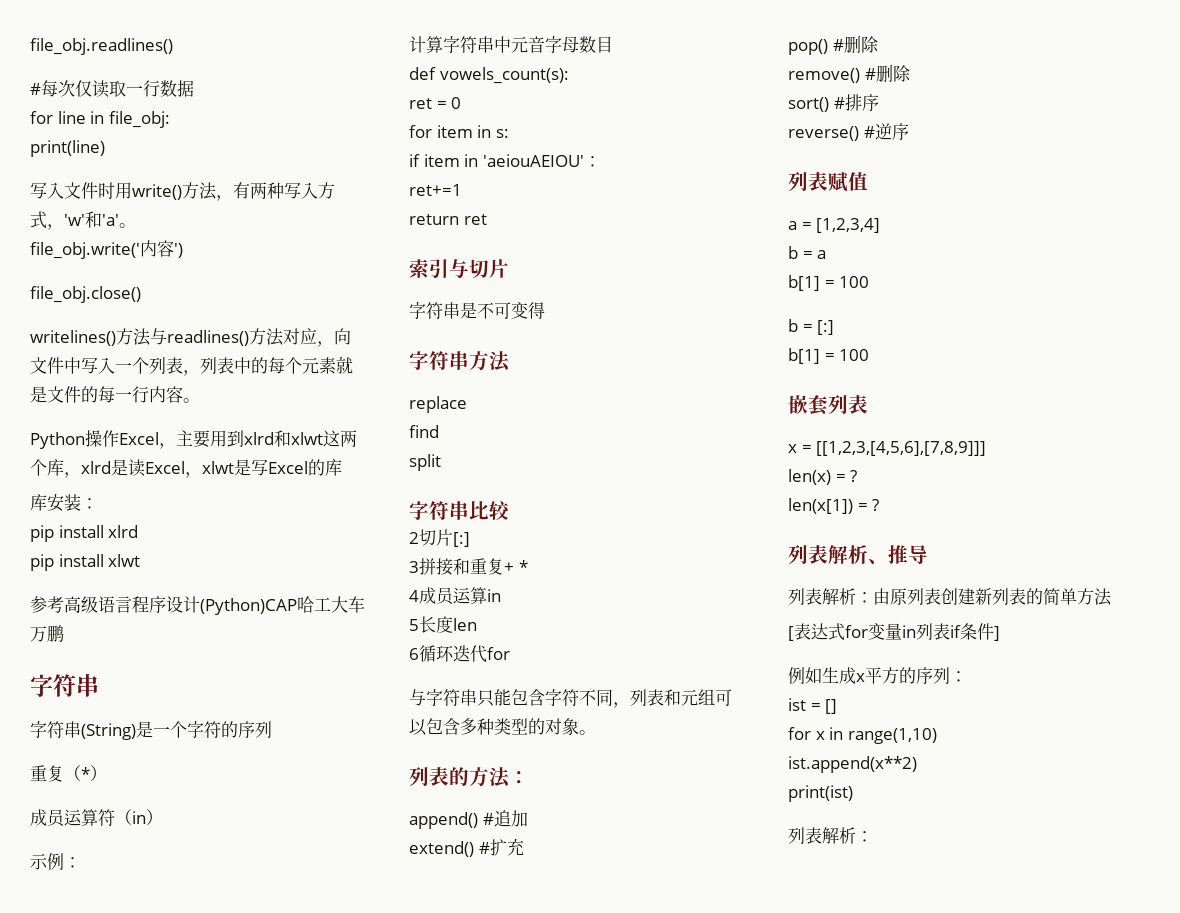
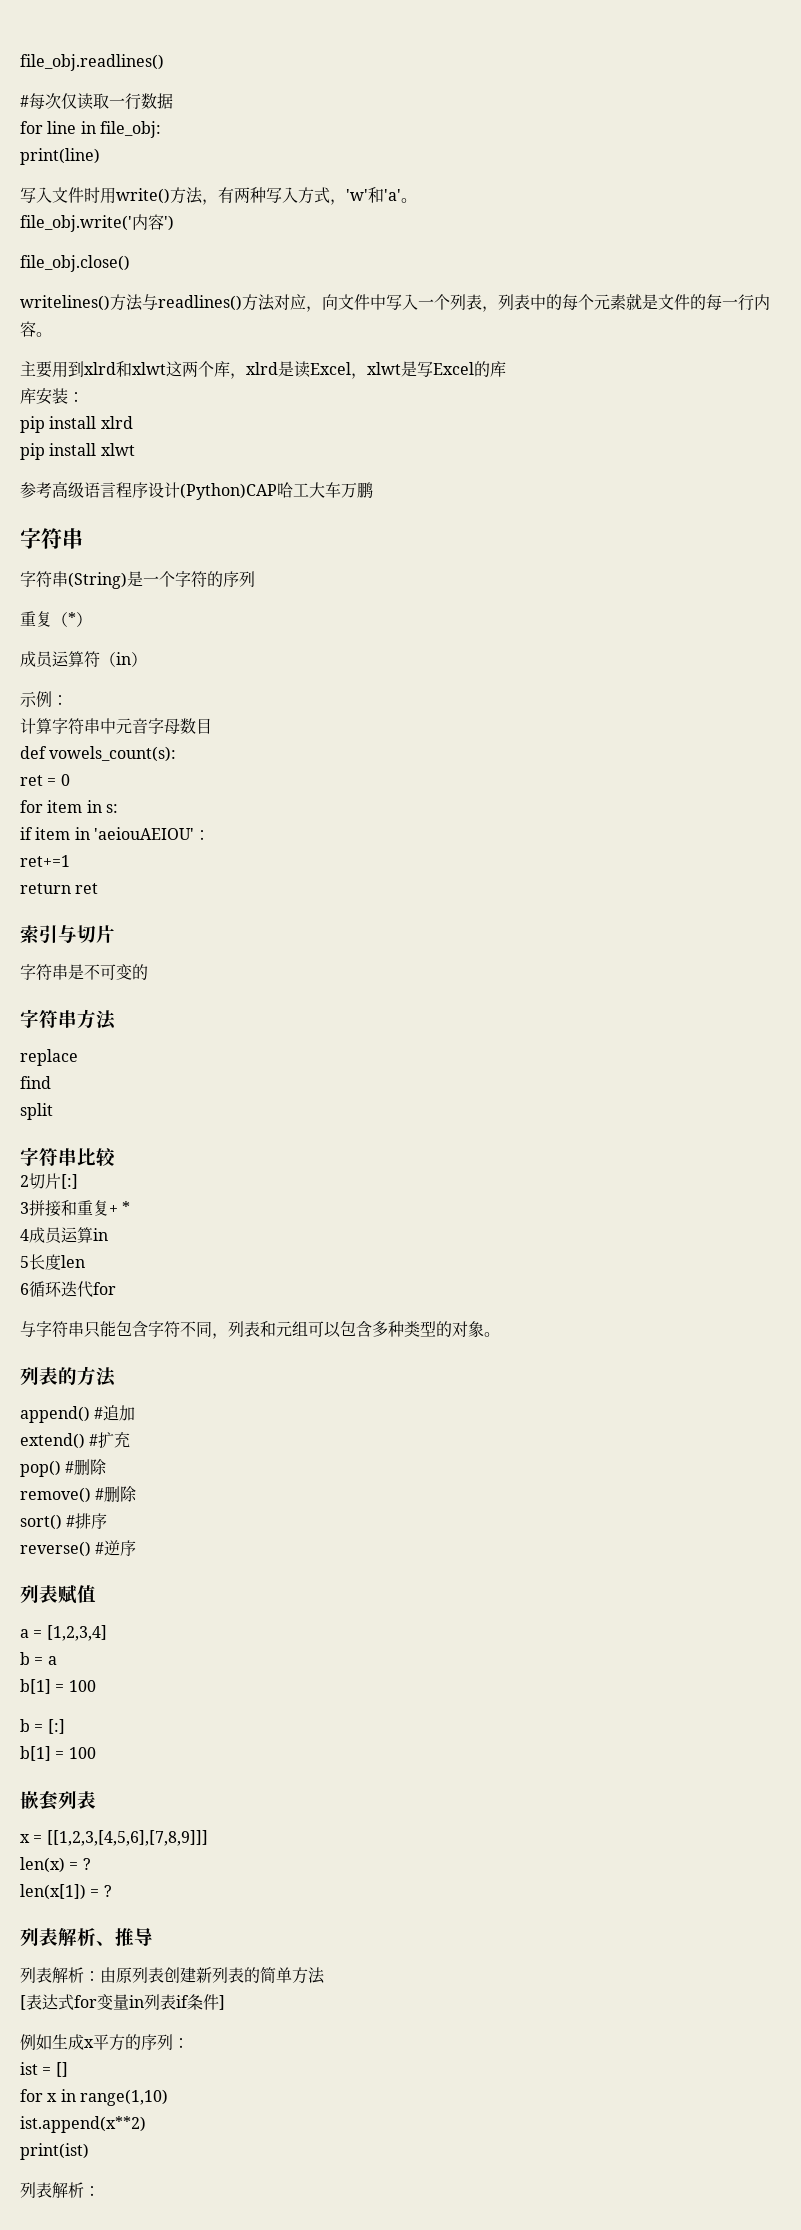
[30,430,176,449] Python操作Excel， -> (52, 334) none
[528,302,545,319] 得 -> [132,964,148,980] 的
[509,771,529,784] ： -> (116, 1377) none

